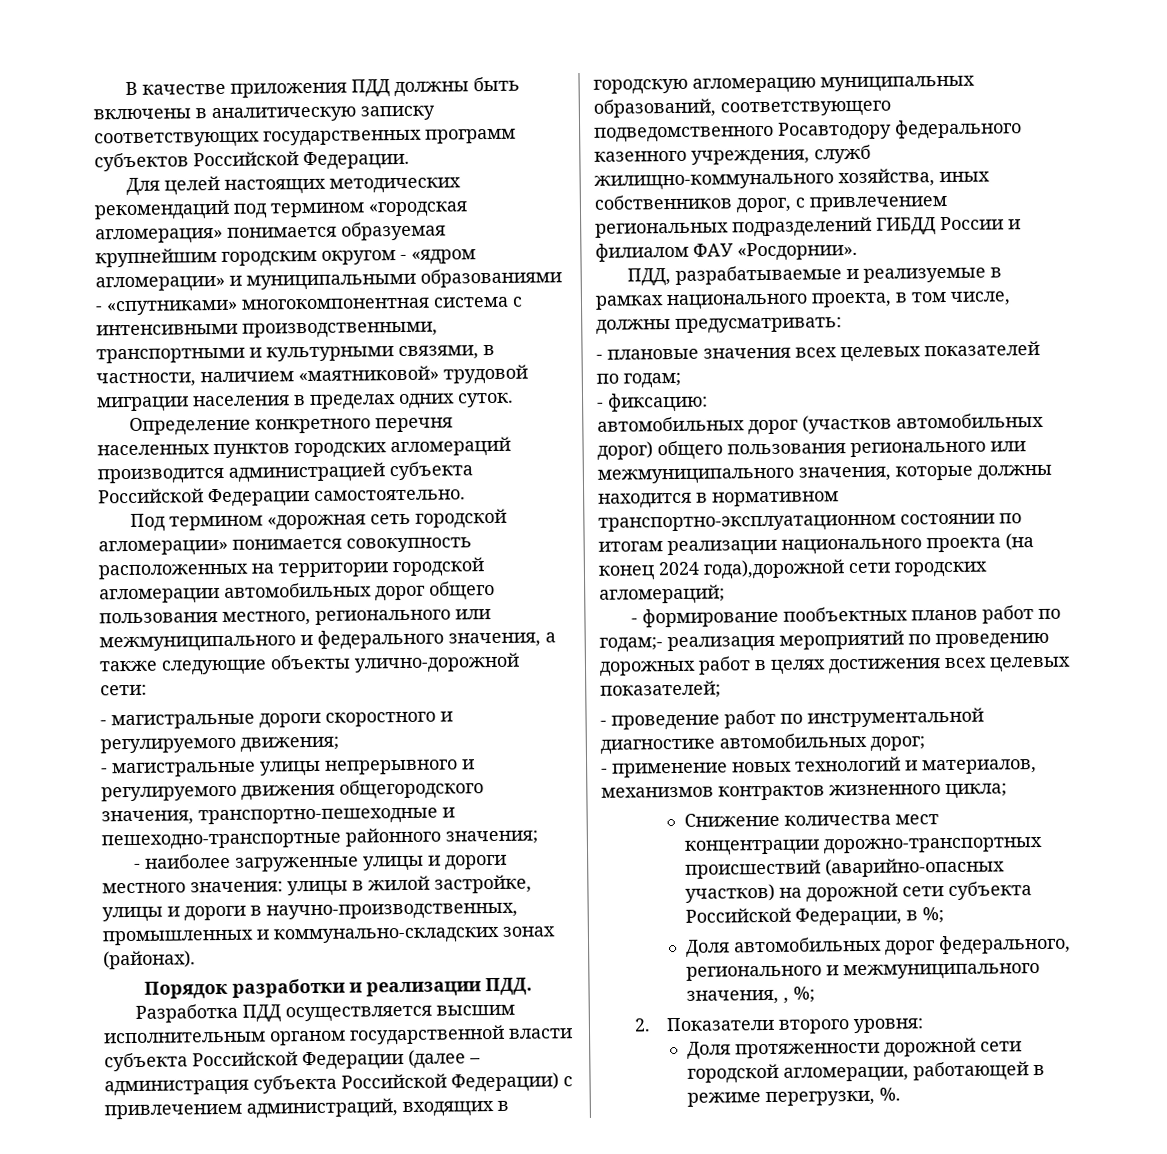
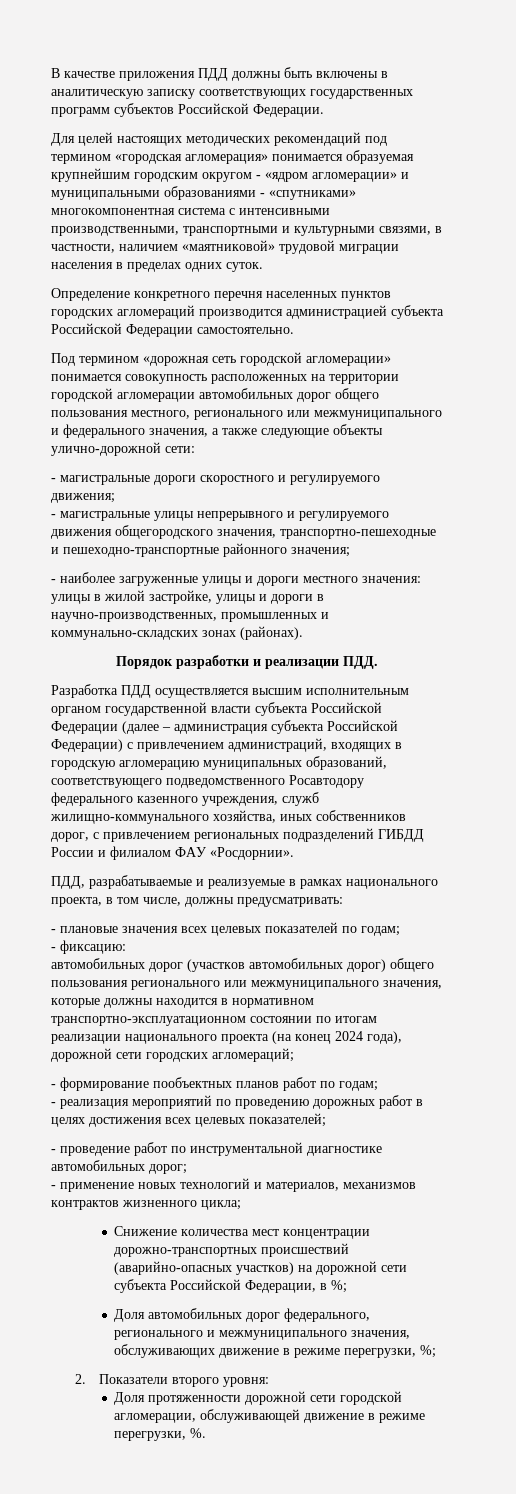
[703,559,845,580] года),дорожной -> [367,1031,402,1044] [51,1048,112,1062] года), дорожной
[599,637,663,653] годам;- -> [339,1081,378,1091] [51,1102,56,1106] годам; // -
[782,997,789,1004] , -> [114,1344,417,1358] обслуживающих движение в режиме перегрузки,
[912,1061,1029,1082] работающей -> [200,1409,365,1423] обслуживающей движение

